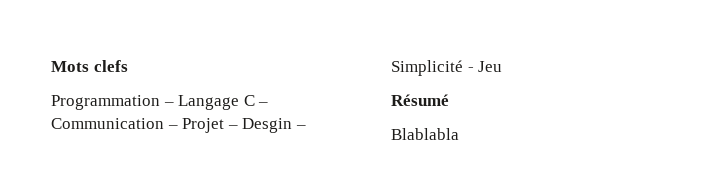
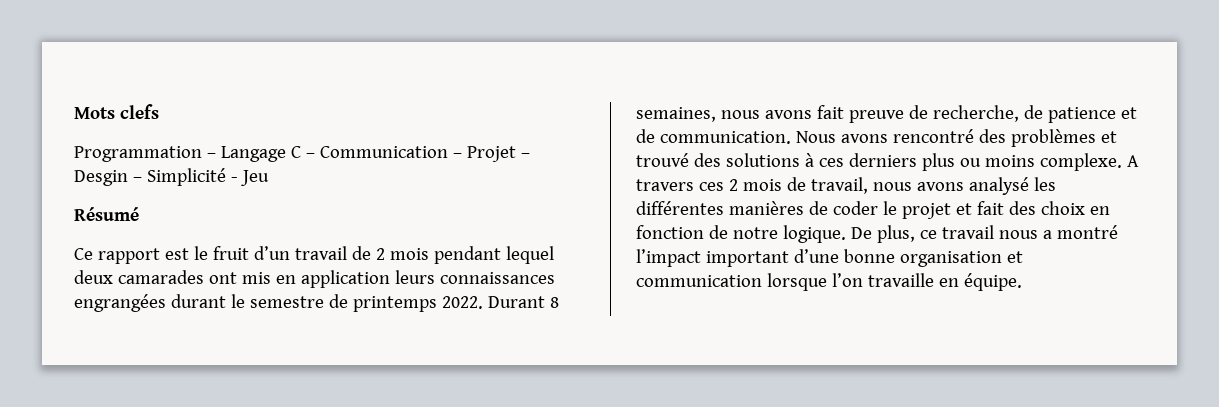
[391,128,459,140] Blablabla -> [74,246,554,264] [74,270,555,288] [74,294,559,312] [636,105,1137,123] [636,129,1117,147] [636,153,1139,171] [636,177,1056,195] [636,201,1110,219] [636,225,1118,243] [636,249,1023,267] [636,273,1022,291] Ce rapport est le fruit d’un travail de 2 mois pendant lequel deux camarades ont mis en application leurs connaissances engrangées durant le semestre de printemps 2022. Durant 8 semaines, nous avons fait preuve de recherche, de patience et de communication. Nous avons rencontré des problèmes et trouvé des solutions à ces derniers plus ou moins complexe. A travers ces 2 mois de travail, nous avons analysé les différentes manières de coder le projet et fait des choix en fonction de notre logique. De plus, ce travail nous a montré l’impact important d’une bonne organisation et communication lorsque l’on travaille en équipe.

